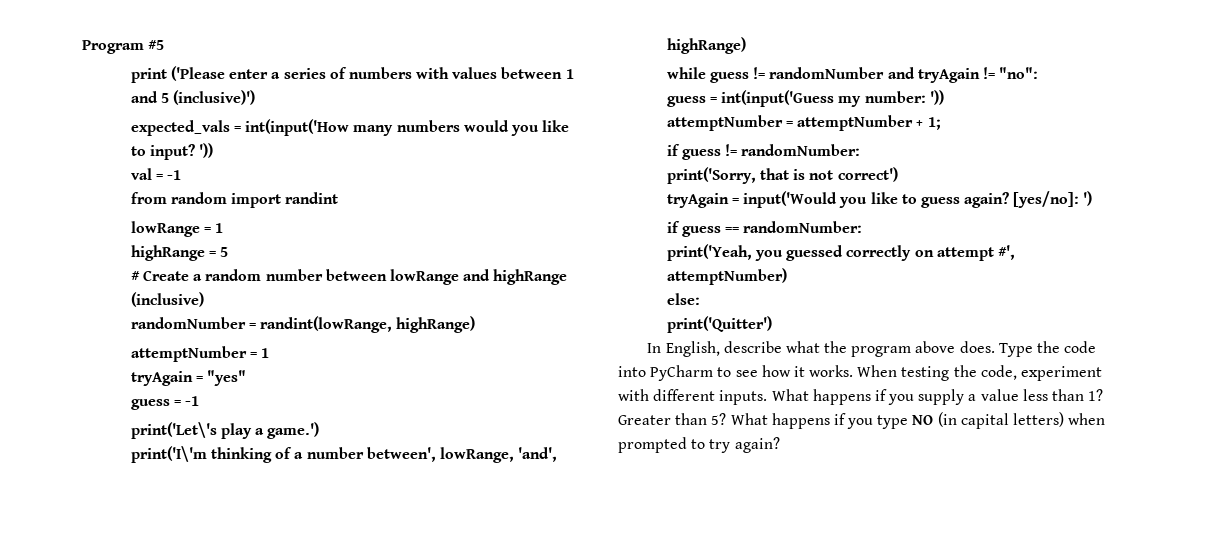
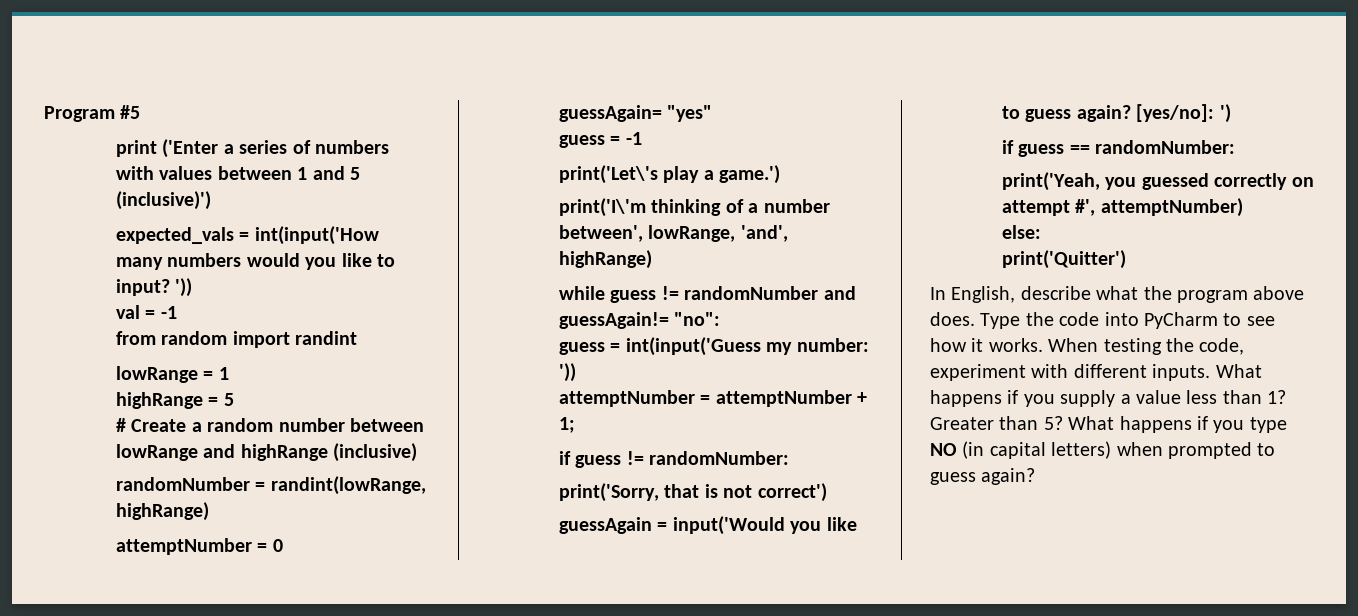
[170,66,269,81] ('Please enter -> [162,139,219,158] ('Enter
[261,348,270,358] [130,371,203,386] 1 // tryAgain = -> [272,539,283,552] [559,105,663,122] 0 // guessAgain=
[917,67,995,83] tryAgain != -> [559,312,670,329] guessAgain!=
[666,193,729,208] tryAgain -> [559,517,653,534] guessAgain
[709,439,731,453] try -> [930,472,976,485] guess

